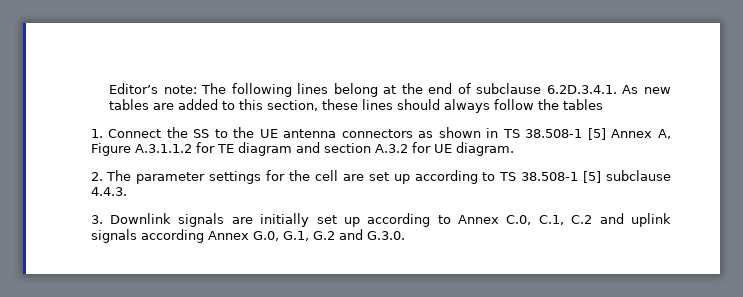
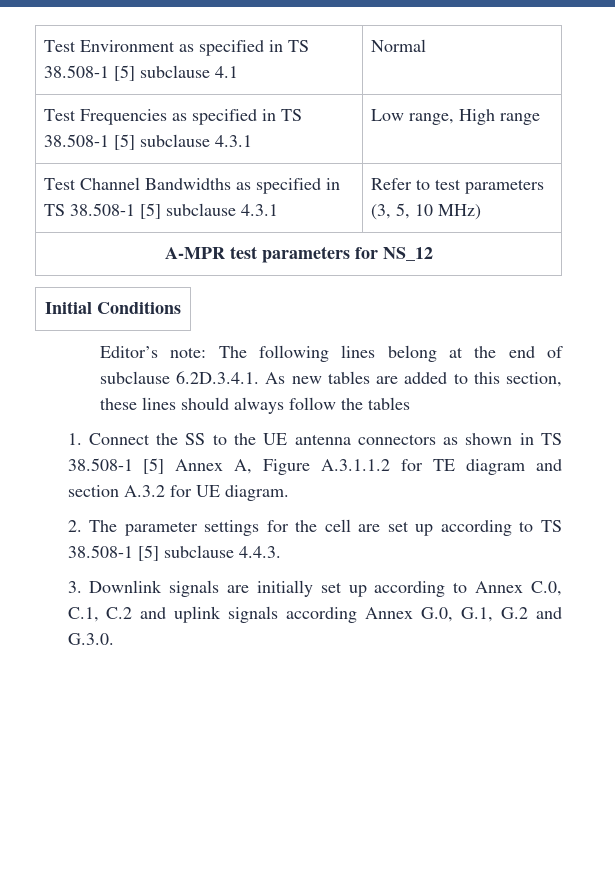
(109, 88) none -> [43,40,309,56] [43,65,238,81] [370,39,426,52] [43,109,302,125] [43,134,252,150] [370,109,540,125] [43,177,340,194] [43,203,278,219] [370,178,544,194] [370,203,481,220] [164,246,433,263] [45,301,181,314] Test Environment as specified in TS 38.508-1 [5] subclause 4.1 | Normal // Test Frequencies as specified in TS 38.508-1 [5] subclause 4.3.1 | Low range, High range // Test Channel Bandwidths as specified in TS 38.508-1 [5] subclause 4.3.1 | Refer to test parameters (3, 5, 10 MHz) // A-MPR test parameters for NS_12 // Initial Conditions //

